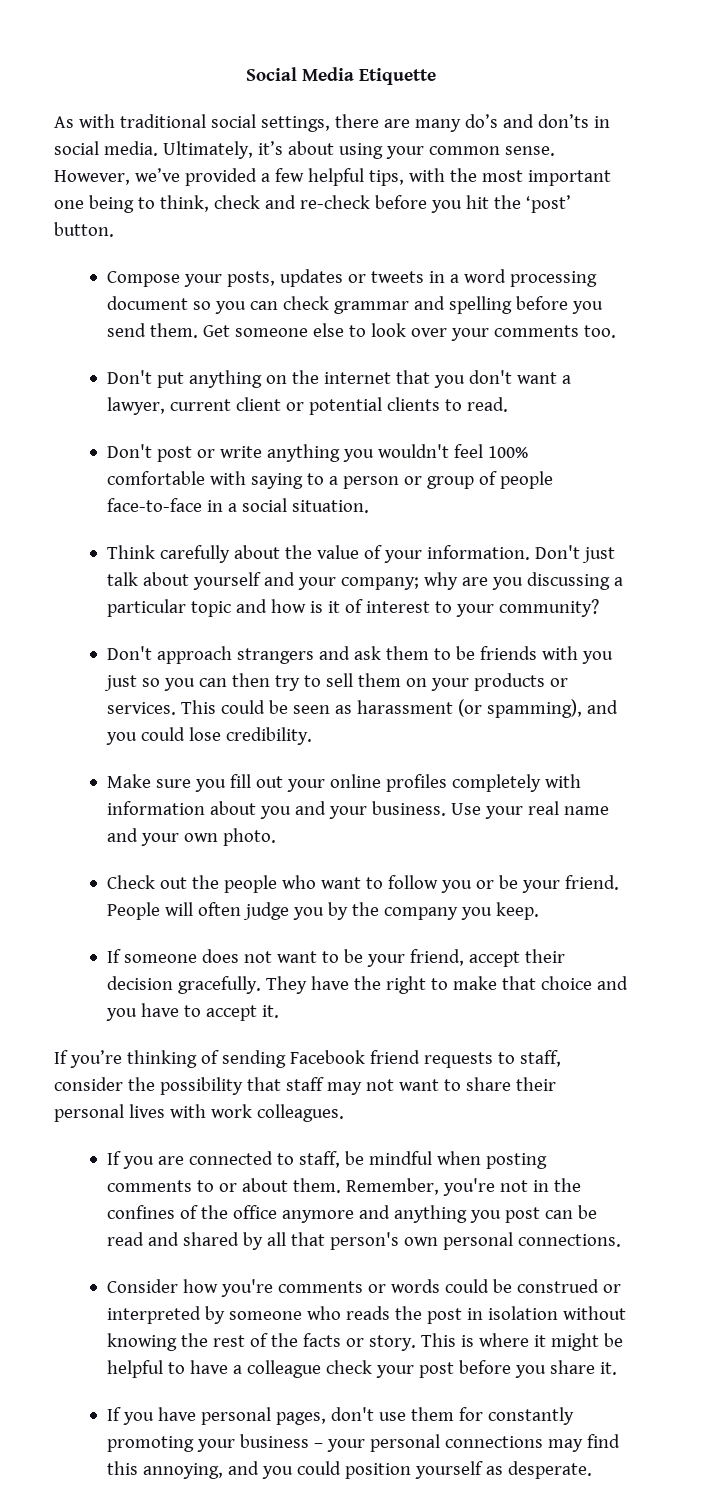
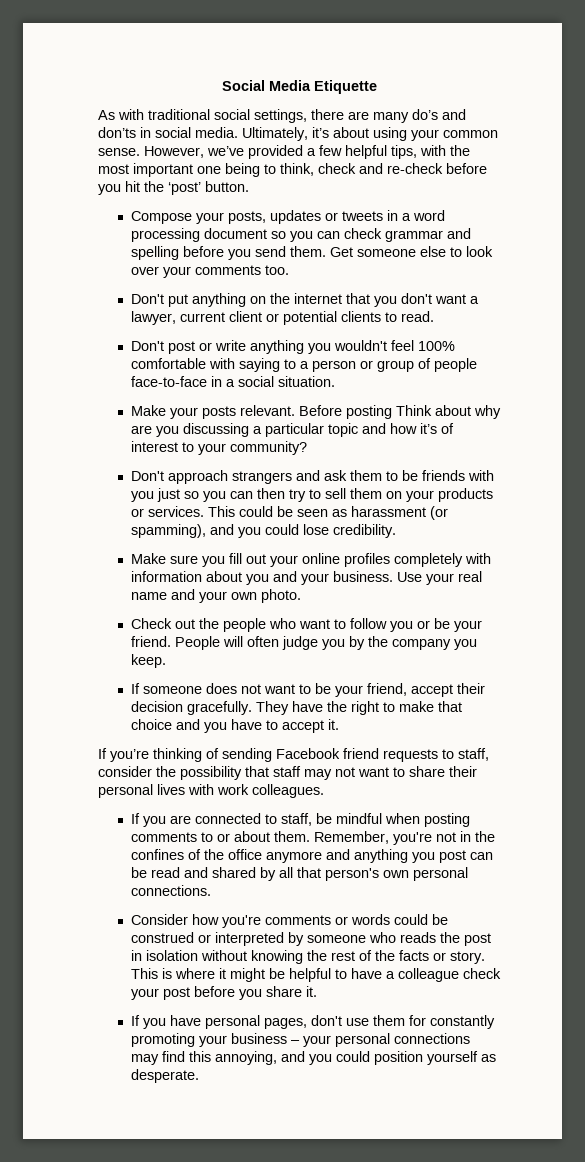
[106,545,615,563] [106,572,419,590] Think carefully about the value of your information. Don't just talk about yourself and your company; -> [130,405,471,419] Make your posts relevant. Before posting Think about
[309,601,340,613] is it -> [419,423,437,434] it’s

